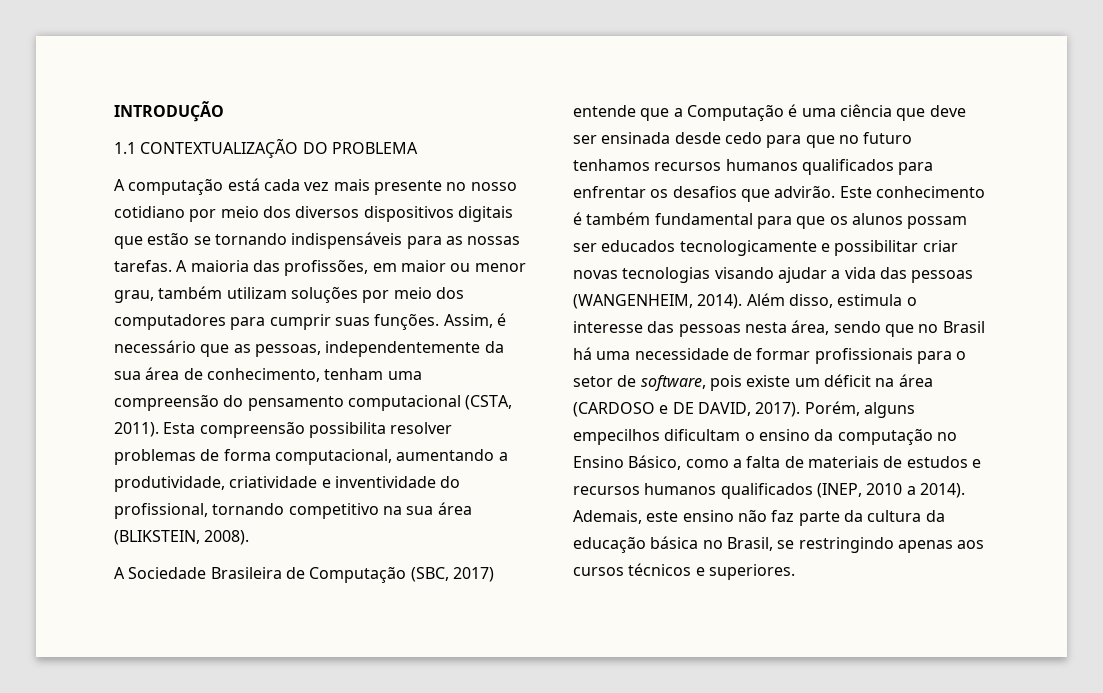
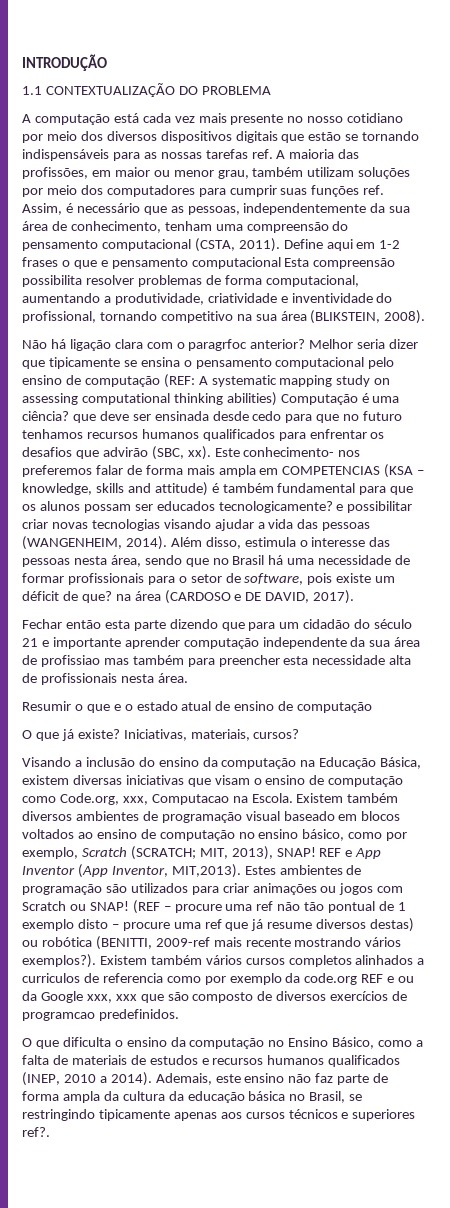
[114,260,172,272] tarefas. -> [205,149,273,159] tarefas ref.
[374,313,440,330] funções. -> [311,185,385,197] funções ref.
(159, 429) none -> [283,239,401,251] [22,257,281,269] Define aqui em 1-2 frases o que e pensamento computacional
[114,566,494,583] [573,105,683,121] A Sociedade Brasileira de Computação (SBC, 2017) entende que a -> [22,339,419,351] [22,357,395,369] [22,374,391,388] [22,392,277,406] Não há ligação clara com o paragrfoc anterior? Melhor seria dizer que tipicamente se ensina o pensamento computacional pelo ensino de computação (REF: A systematic mapping study on assessing computational thinking abilities)
[839,104,892,117] ciência -> [22,411,69,421] ciência?
[774,185,985,198] advirão. Este conhecimento -> [102,446,361,460] [22,464,425,478] [22,482,208,496] advirão (SBC, xx). Este conhecimento- nos preferemos falar de forma mais ampla em COMPETENCIAS (KSA – knowledge, skills and attitude)
[679,240,817,256] tecnologicamente -> [218,501,333,513] tecnologicamente?
(871, 380) none -> [62,591,112,603] de que?
[804,401,915,418] [573,429,741,445] Porém, alguns empecilhos dificultam -> [22,619,413,631] [22,637,421,649] [22,655,412,667] [22,673,188,685] [22,701,373,713] [22,729,300,741] [22,757,422,769] [22,775,404,787] [22,793,399,805] [22,811,401,823] [22,829,408,841] [22,846,382,860] [22,864,362,878] [22,883,404,895] [22,900,406,914] [22,918,415,932] [22,936,402,950] [22,954,425,968] [22,973,415,985] [22,991,408,1003] [22,1009,179,1021] [22,1037,111,1049] // Fechar então esta parte dizendo que para um cidadão do século 21 e importante aprender computação independente da sua área de profissiao mas também para preencher esta necessidade alta de profissionais nesta área. // Resumir o que e o estado atual de ensino de computação // O que já existe? Iniciativas, materiais, cursos? // Visando a inclusão do ensino da computação na Educação Básica, existem diversas iniciativas que visam o ensino de computação como Code.org, xxx, Computacao na Escola. Existem também diversos ambientes de programação visual baseado em blocos voltados ao ensino de computação no ensino básico, como por exemplo, Scratch (SCRATCH; MIT, 2013), SNAP! REF e App Inventor (App Inventor, MIT,2013). Estes ambientes de programação são utilizados para criar animações ou jogos com Scratch ou SNAP! (REF – procure uma ref não tão pontual de 1 exemplo disto – procure uma ref que já resume diversos destas) ou robótica (BENITTI, 2009-ref mais recente mostrando vários exemplos?). Existem também vários cursos completos alinhados a curriculos de referencia como por exemplo da code.org REF e ou da Google xxx, xxx que são composto de diversos exercícios de programcao predefinidos. // O que dificulta
(840, 518) none -> [373,1073,389,1083] [22,1091,100,1103] de forma ampla
(894, 545) none -> [98,1109,170,1121] tipicamente
[708,564,795,580] superiores. -> [352,1109,416,1121] [22,1127,50,1137] superiores ref?.

